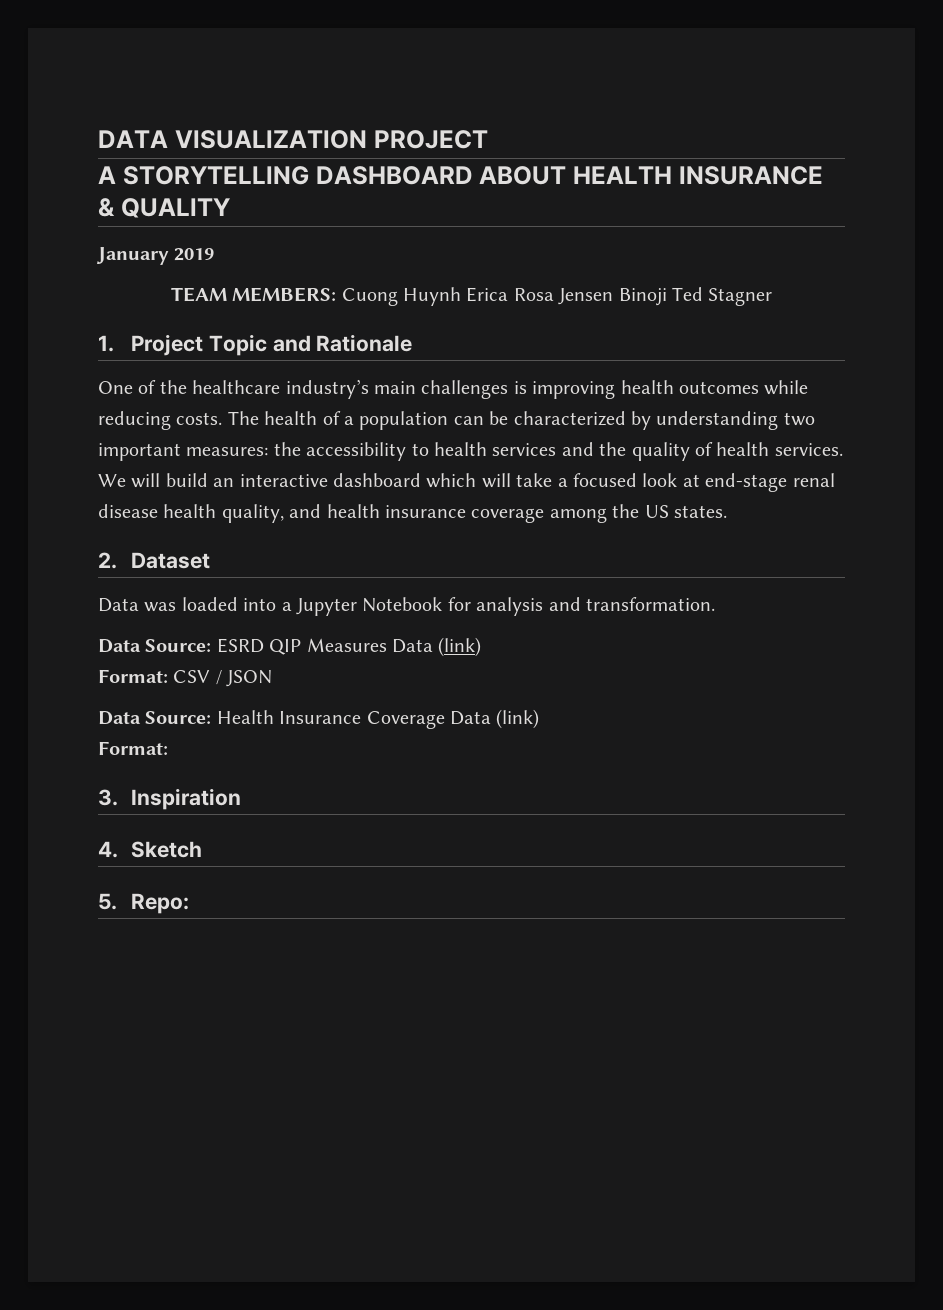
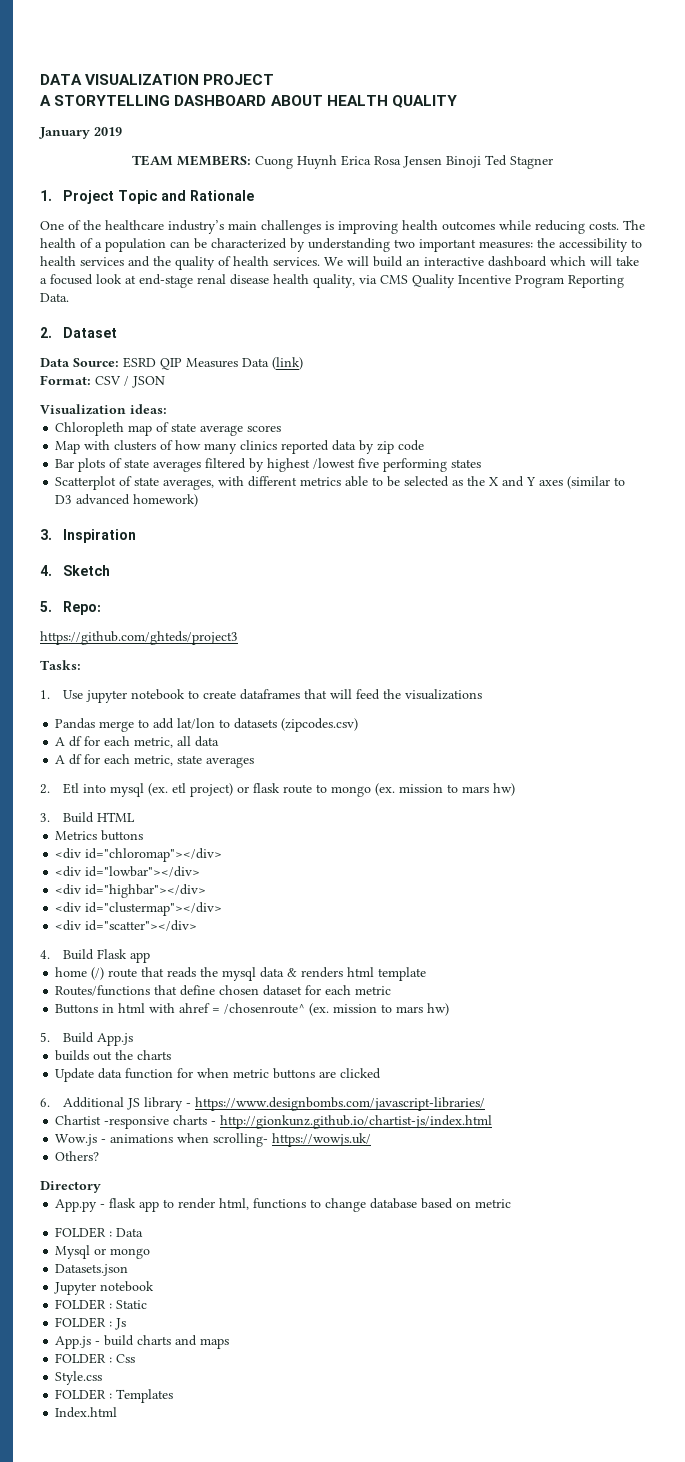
[678,166,823,185] [98,198,115,217] INSURANCE & -> (388, 100) none
[289,504,727,523] [98,552,210,569] [98,597,715,616] and health insurance coverage among the US states. // 2. Dataset // Data was loaded into a Jupyter Notebook for analysis and transformation. -> [359,274,624,288] [40,293,69,302] [40,327,117,338] via CMS Quality Incentive Program Reporting Data. // 2. Dataset
[98,709,540,729] [98,741,168,755] Data Source: Health Insurance Coverage Data (link) // Format: -> [40,404,167,415] [55,422,282,436] [55,440,425,454] [55,458,482,472] [55,476,626,490] [55,494,199,507] Visualization ideas: // Chloropleth map of state average scores // Map with clusters of how many clinics reported data by zip code // Bar plots of state averages filtered by highest /lowest five performing states // Scatterplot of state averages, with different metrics able to be selected as the X and Y axes (similar to D3 advanced homework)
(189, 903) none -> [40,631,238,645] [40,660,81,670] [40,689,482,703] [55,718,359,732] [55,736,220,748] [55,754,255,768] [40,783,515,797] [40,812,135,823] [55,830,144,841] [55,848,223,862] [55,866,201,877] [55,884,207,898] [55,902,223,916] [55,920,198,931] [40,949,150,963] [55,967,427,981] [55,985,392,996] [55,1003,450,1016] [40,1032,133,1046] [55,1050,172,1061] [55,1068,382,1082] [40,1097,485,1111] [55,1115,493,1129] [55,1133,372,1147] [55,1151,100,1161] [40,1181,101,1193] [55,1198,512,1212] [55,1227,144,1238] [55,1245,151,1259] [55,1264,129,1276] [54,1281,155,1295] [55,1299,148,1310] [55,1317,127,1330] [55,1335,230,1349] [55,1353,136,1364] [55,1371,103,1385] [55,1389,174,1403] [55,1407,118,1418] // https://github.com/ghteds/project3 // Tasks: // 1. Use jupyter notebook to create dataframes that will feed the visualizations // Pandas merge to add lat/lon to datasets (zipcodes.csv) // A df for each metric, all data // A df for each metric, state averages // 2. Etl into mysql (ex. etl project) or flask route to mongo (ex. mission to mars hw) // 3. Build HTML // Metrics buttons // <div id="chloromap"></div> // <div id="lowbar"></div> // <div id="highbar"></div> // <div id="clustermap"></div> // <div id="scatter"></div> // 4. Build Flask app // home (/) route that reads the mysql data & renders html template // Routes/functions that define chosen dataset for each metric // Buttons in html with ahref = /chosenroute^ (ex. mission to mars hw) // 5. Build App.js // builds out the charts // Update data function for when metric buttons are clicked // 6. Additional JS library - https://www.designbombs.com/javascript-libraries/ // Chartist -responsive charts - http://gionkunz.github.io/chartist-js/index.html // Wow.js - animations when scrolling- https://wowjs.uk/ // Others? // Directory // App.py - flask app to render html, functions to change database based on metric // FOLDER : Data // Mysql or mongo // Datasets.json // Jupyter notebook // FOLDER : Static // FOLDER : Js // App.js - build charts and maps // FOLDER : Css // Style.css // FOLDER : Templates // Index.html

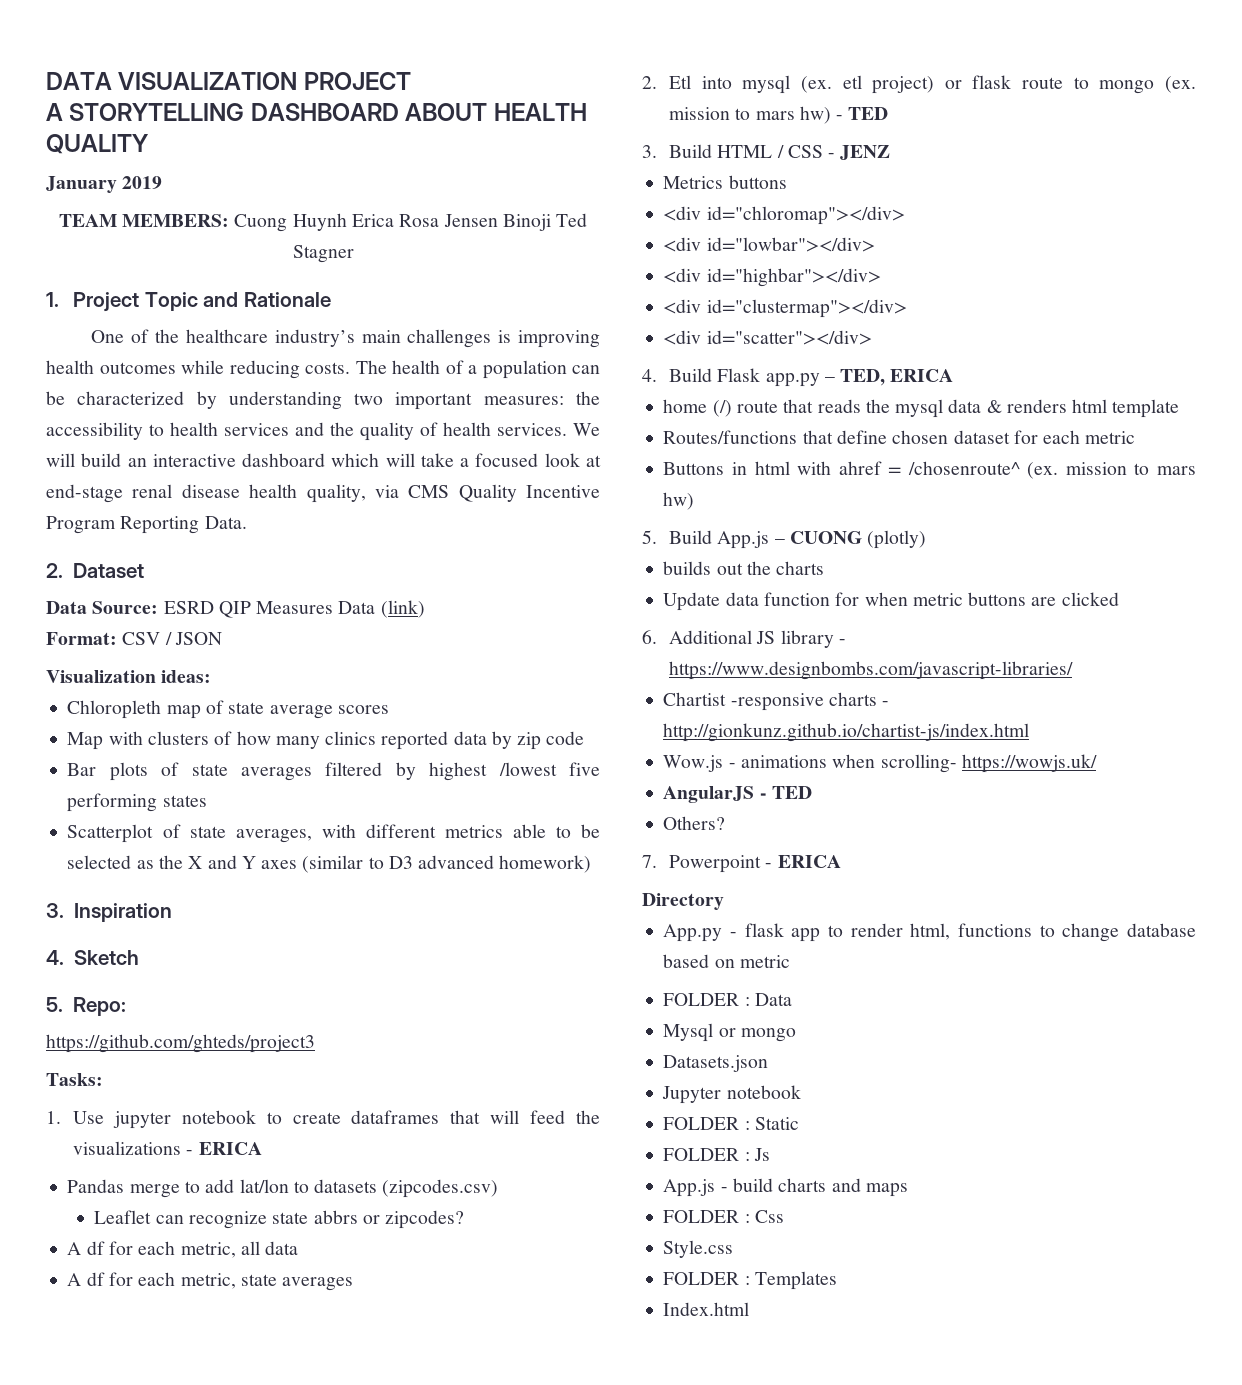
(482, 694) none -> [186,1142,262,1155] - ERICA
(359, 725) none -> [94,1210,465,1229] // Leaflet can recognize state abbrs or zipcodes?
(515, 789) none -> [836,107,889,120] - TED
(135, 817) none -> [776,145,891,160] / CSS - JENZ
[129,952,150,963] app -> [765,369,954,387] app.py – TED, ERICA
(133, 1039) none -> [774,530,927,549] – CUONG (plotly)
[55,1151,100,1161] Others? -> [663,786,812,803] [663,816,726,830] [642,855,841,873] AngularJS - TED // Others? // 7. Powerpoint - ERICA

